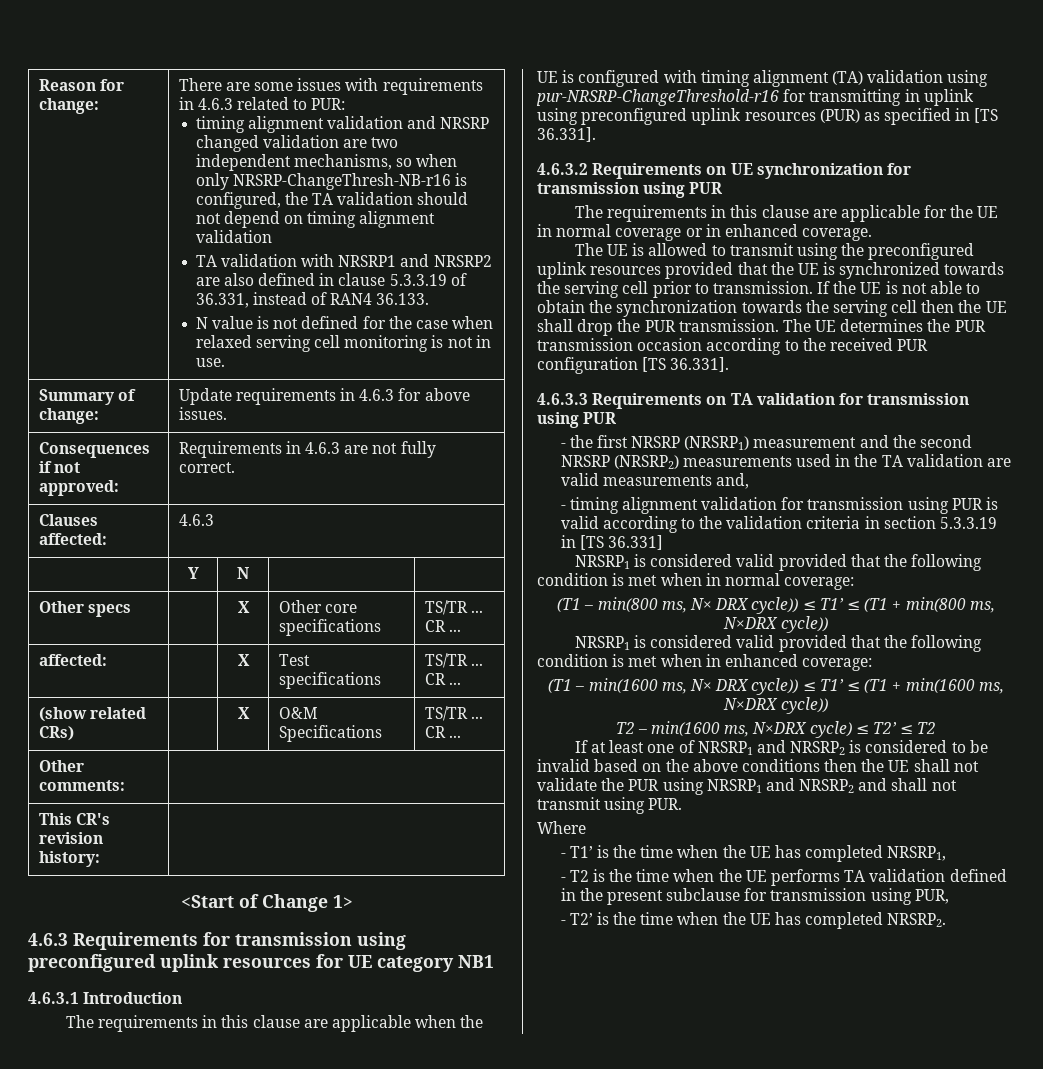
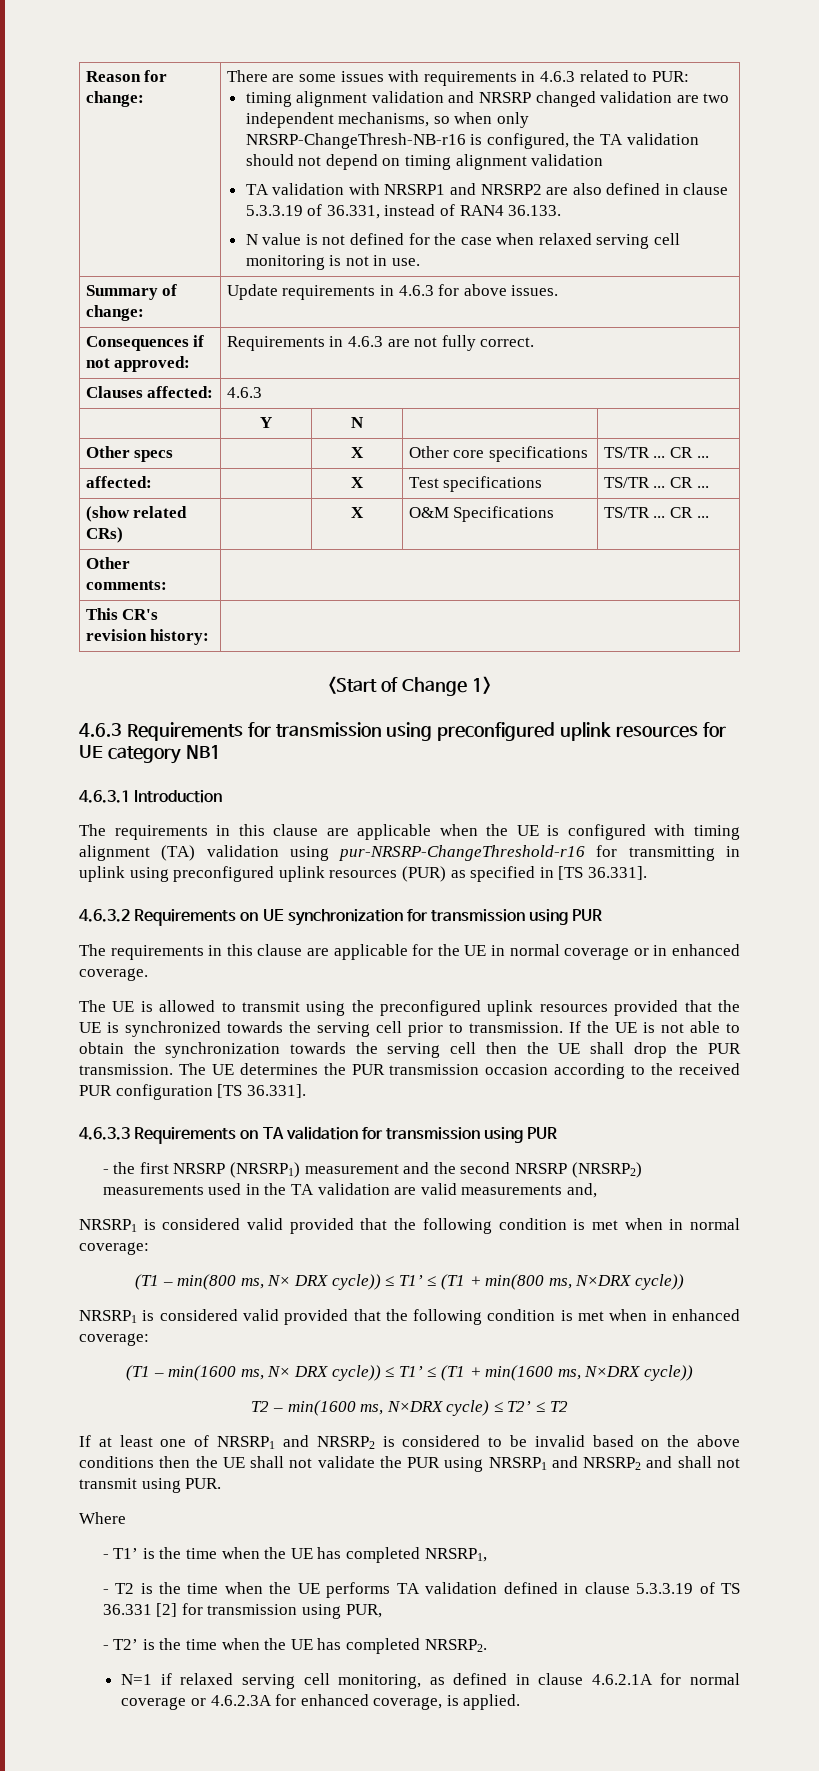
[560,497,999,514] [560,516,998,533] [560,535,663,550] // - timing alignment validation for transmission using PUR is valid according to the validation criteria in section 5.3.3.19 in [TS 36.331] -> (597, 1190) none
[579,888,741,905] the present subclause -> [584,1582,740,1594] [102,1603,178,1617] clause 5.3.3.19 of TS 36.331 [2]
(947, 920) none -> [121,1673,741,1689] [121,1694,521,1710] // N=1 if relaxed serving cell monitoring, as defined in clause 4.6.2.1A for normal coverage or 4.6.2.3A for enhanced coverage, is applied.

